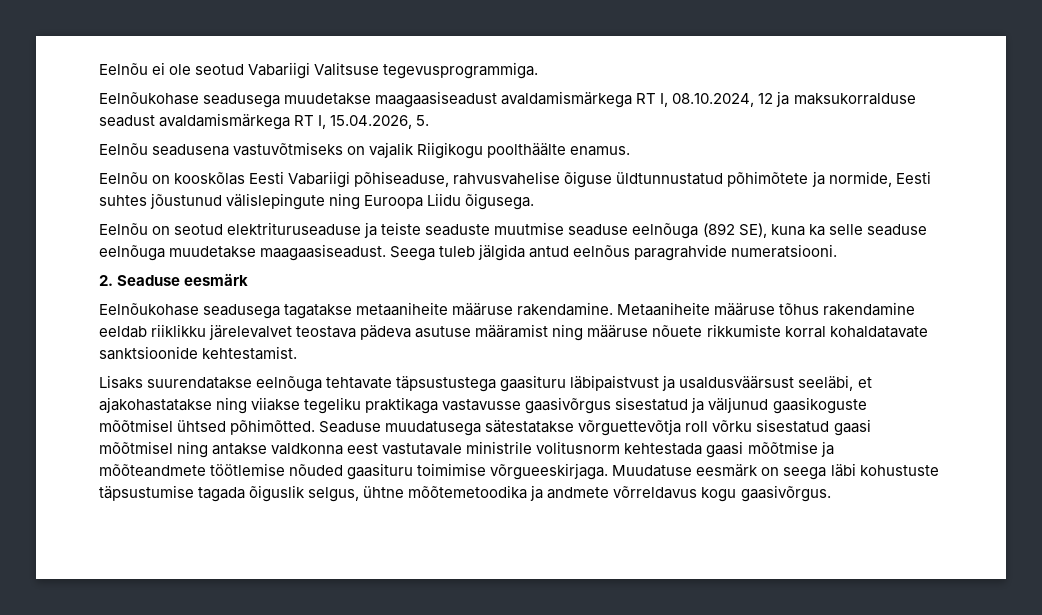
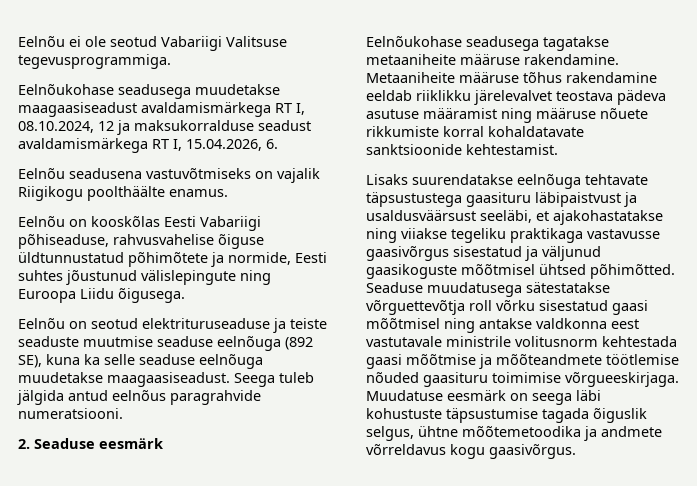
[416,115,430,126] 5. -> [266,139,278,149] 6.

